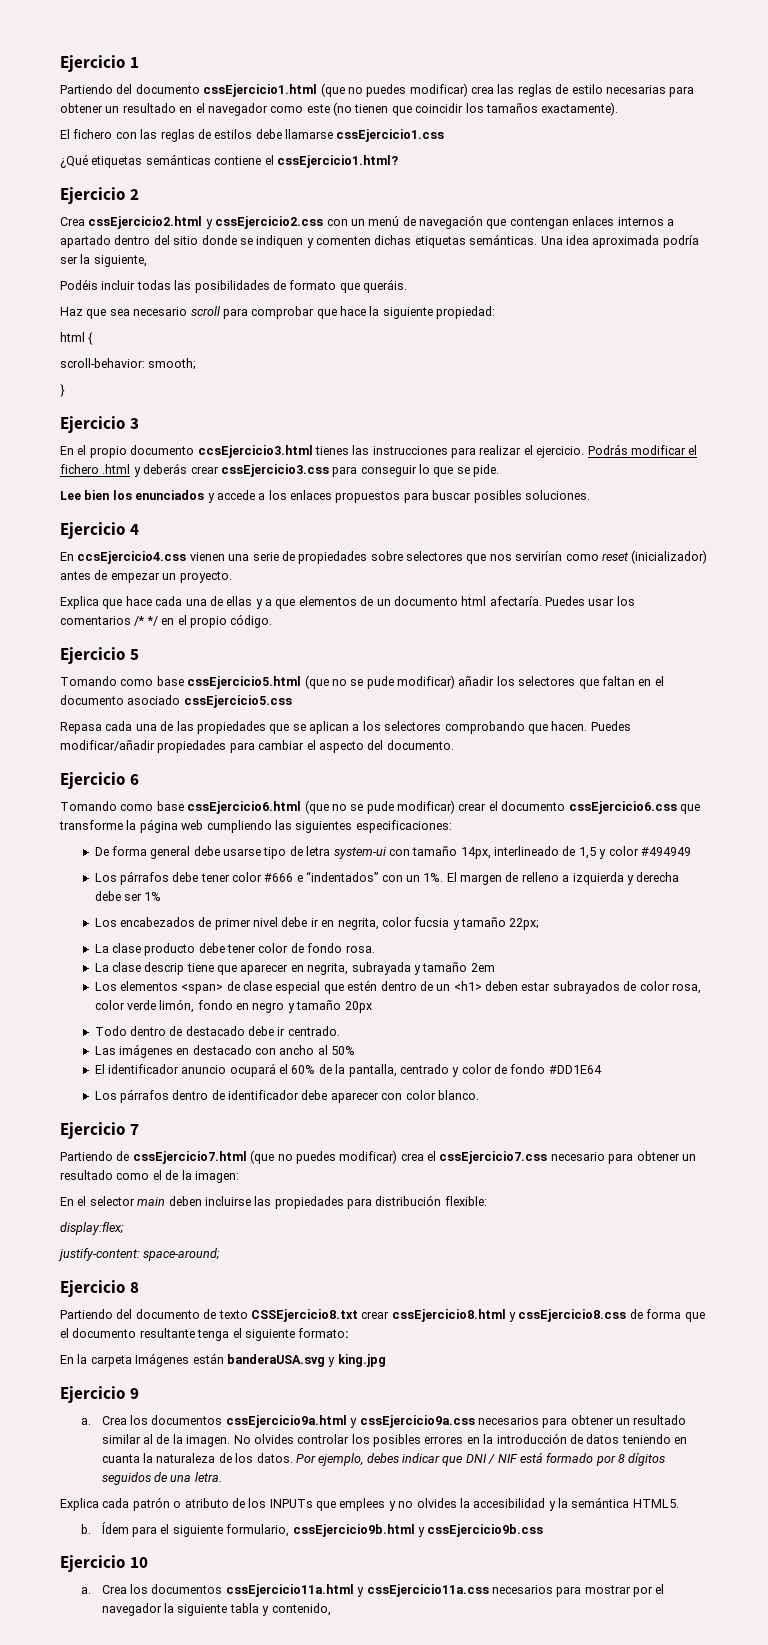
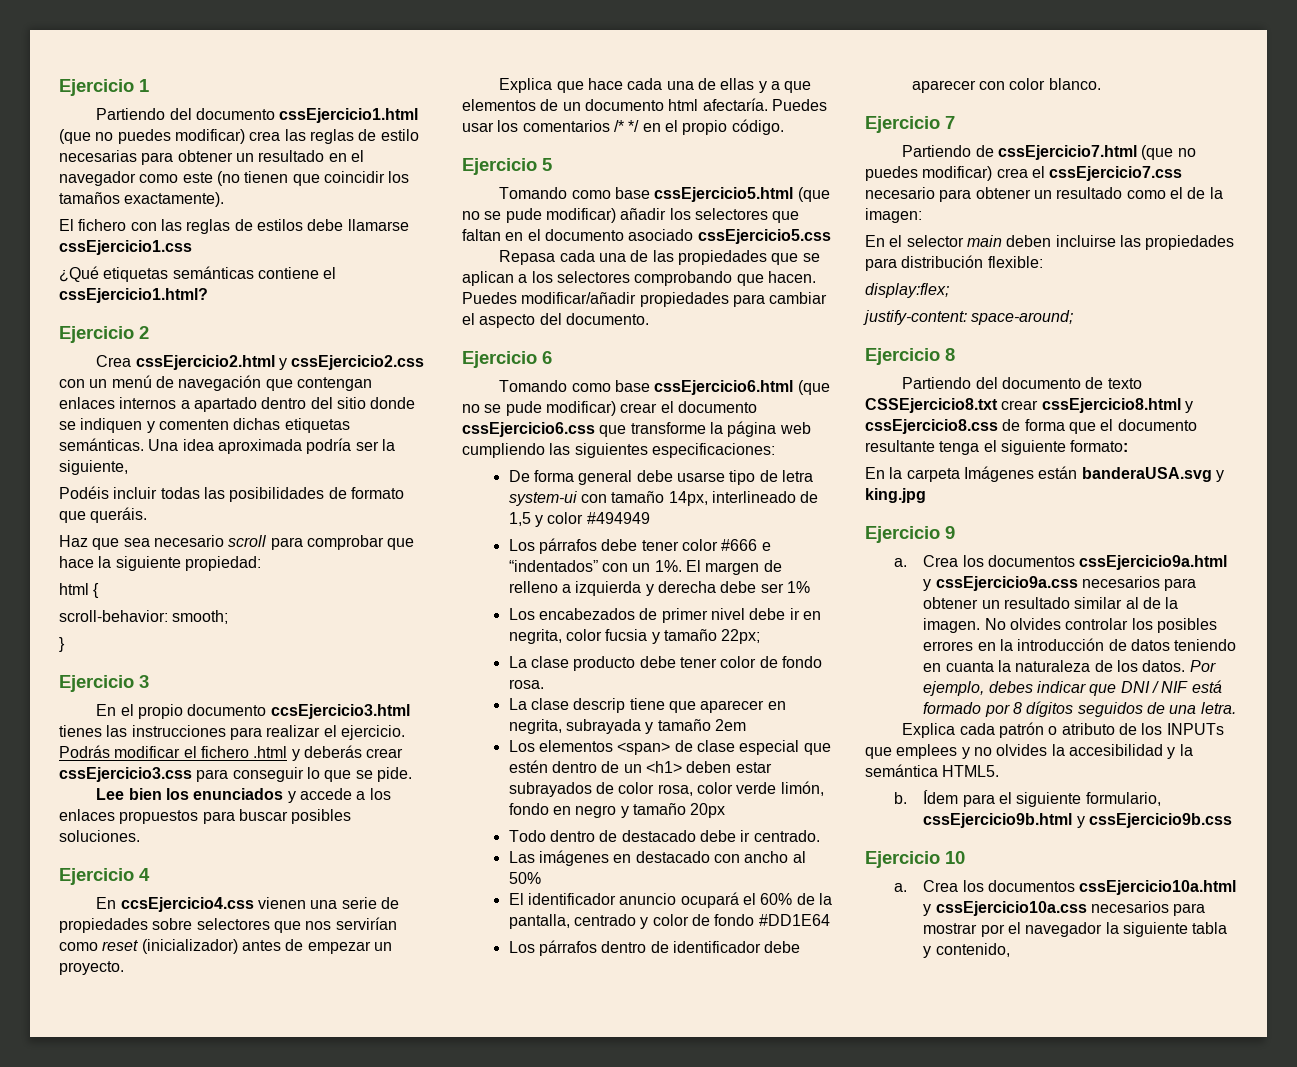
[225,1584,489,1597] cssEjercicio11a.html y cssEjercicio11a.css -> [1079,880,1237,895] [923,901,1087,916] cssEjercicio10a.html y cssEjercicio10a.css

